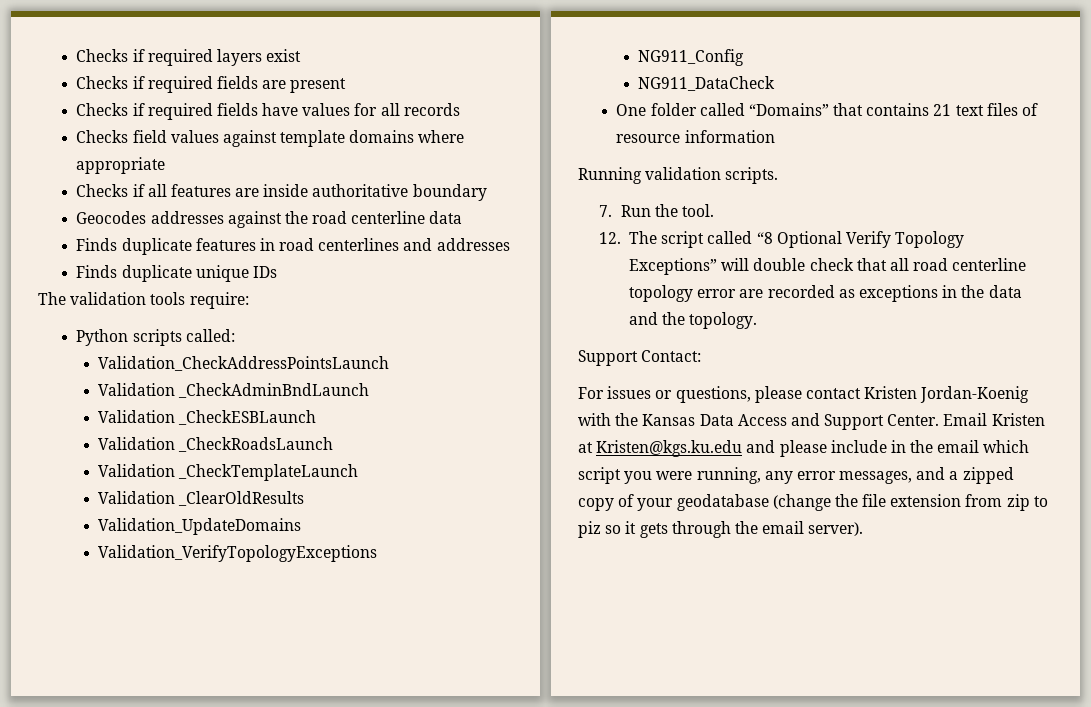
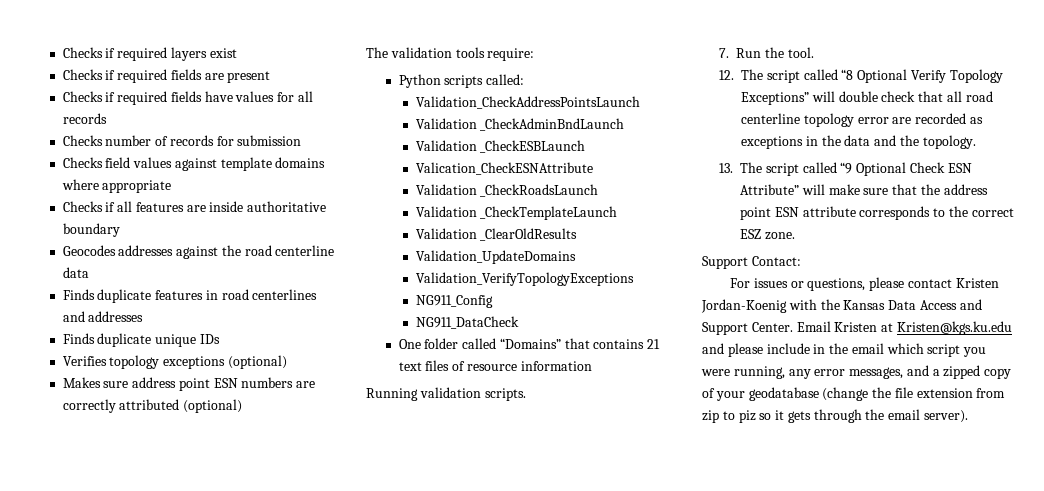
(460, 109) none -> [62,135,302,146] // Checks number of records for submission
(277, 272) none -> [62,355,287,369] [62,377,316,391] [62,399,243,413] // Verifies topology exceptions (optional) // Makes sure address point ESN numbers are correctly attributed (optional)
(316, 417) none -> [415,162,593,175] // Valication_CheckESNAttribute
(758, 320) none -> [719,162,972,176] [740,184,988,195] [740,206,1014,220] [740,229,795,240] // 13. The script called “9 Optional Check ESN Attribute” will make sure that the address point ESN attribute corresponds to the correct ESZ zone.

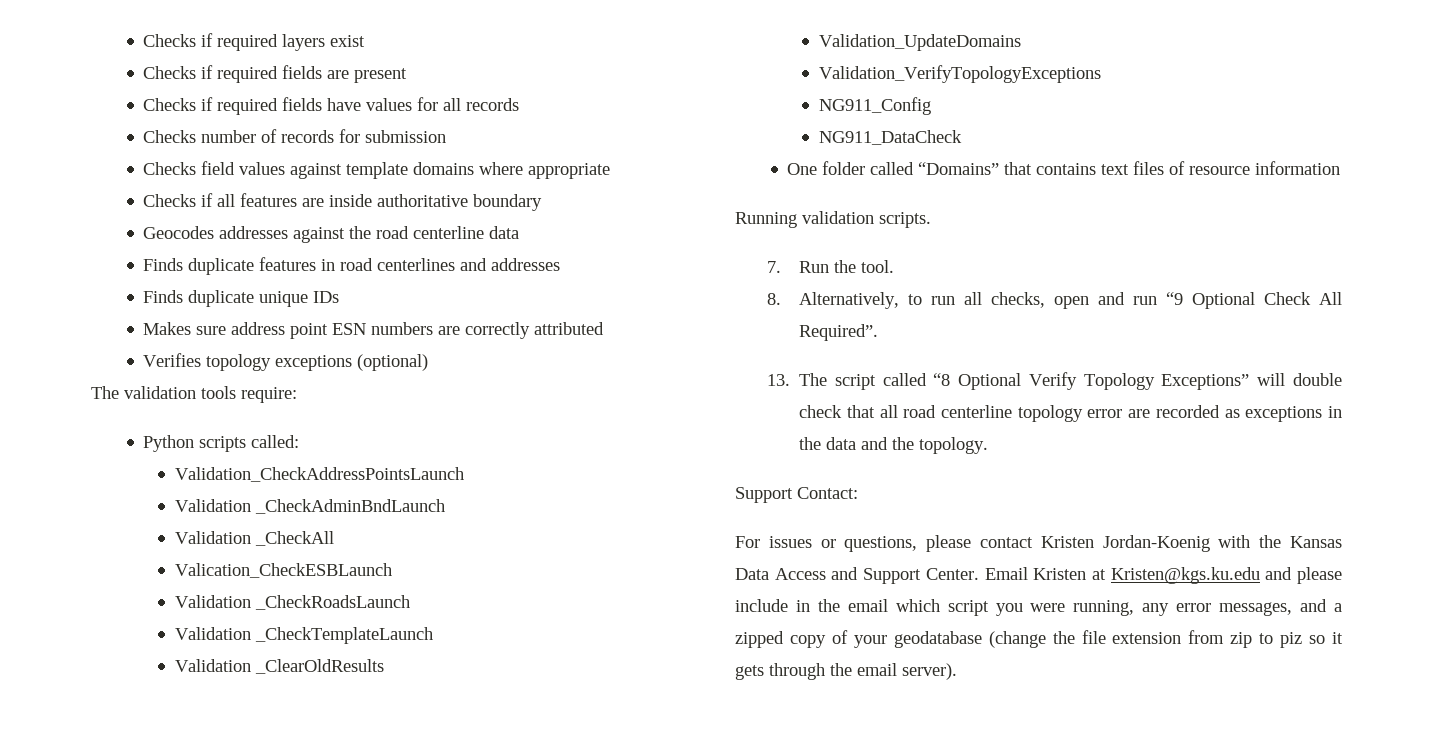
[62,355,287,369] // Verifies topology exceptions (optional) -> (340, 297) none
(180, 404) none -> [143,353,353,371] // Verifies topology exceptions
[480,140,586,153] [415,162,593,175] _CheckESBLaunch // Valication_CheckESNAttribute -> [254,531,334,546] [174,563,392,578] _CheckAll // Valication_CheckESBLaunch
[647,339,661,349] 21 -> (1097, 169) none
[719,70,735,80] 12. -> [766,292,1342,309] [798,324,878,341] [766,374,790,386] 8. Alternatively, to run all checks, open and run “9 Optional Check All Required”. // 13.
[719,162,972,176] [740,184,988,195] [740,206,1014,220] [740,229,795,240] // 13. The script called “9 Optional Check ESN Attribute” will make sure that the address point ESN attribute corresponds to the correct ESZ zone. -> (989, 445) none

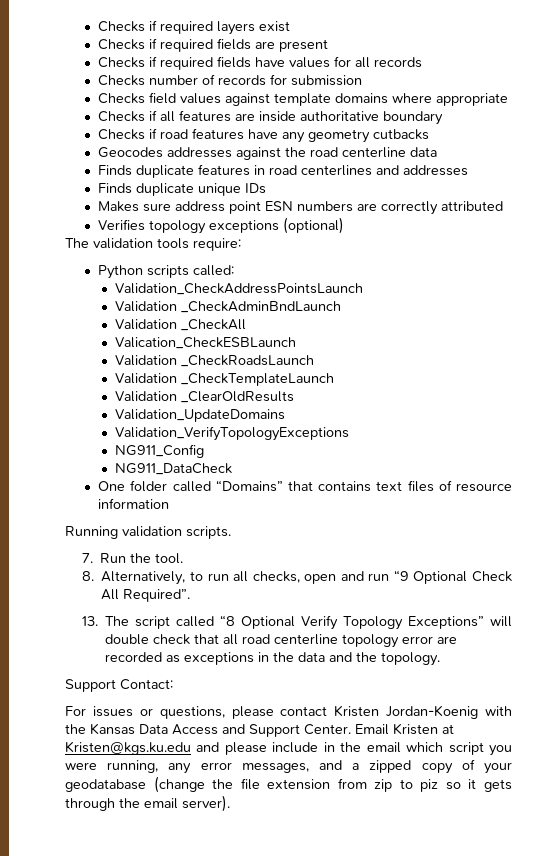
(543, 202) none -> [98,128,430,143] // Checks if road features have any geometry cutbacks

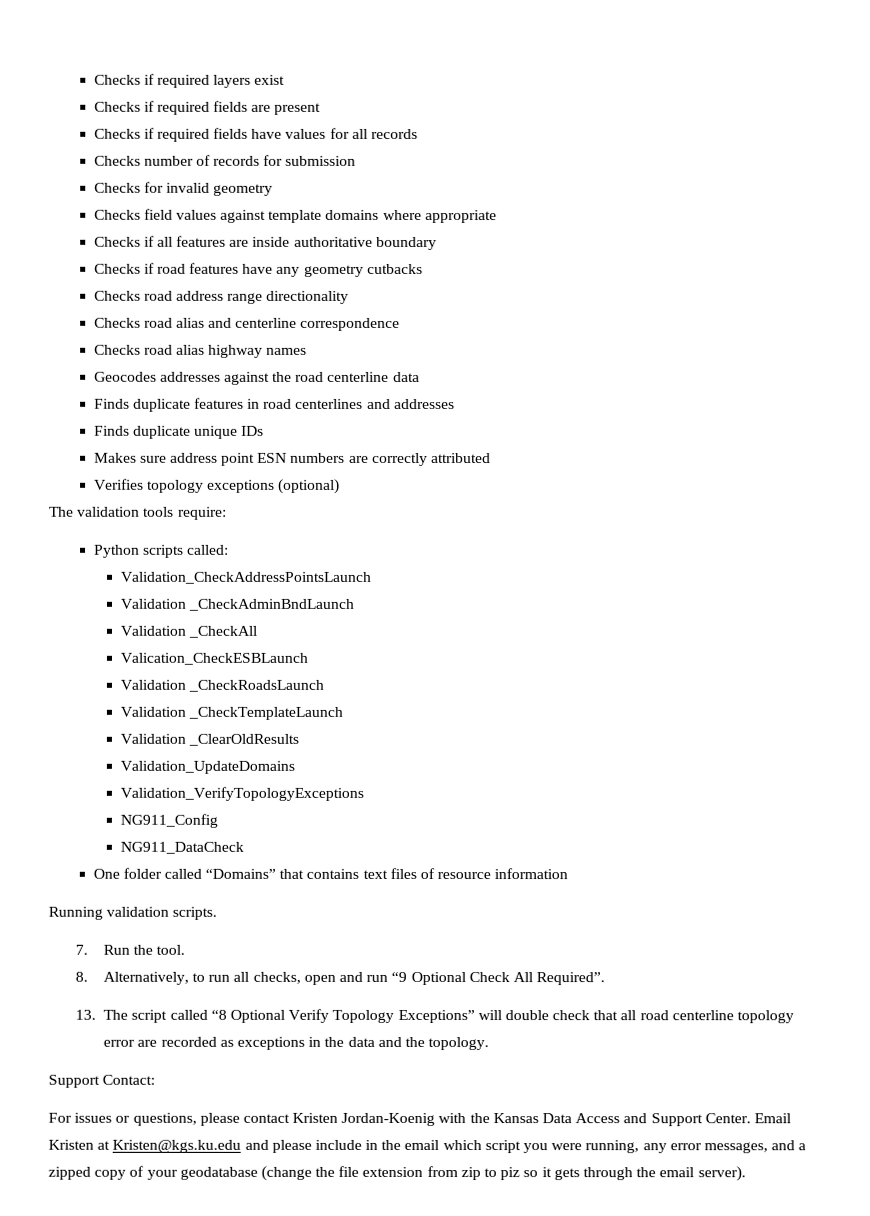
(363, 80) none -> [93,181,274,196] // Checks for invalid geometry
(430, 134) none -> [93,290,350,304] [93,317,401,331] [93,344,308,358] // Checks road address range directionality // Checks road alias and centerline correspondence // Checks road alias highway names

